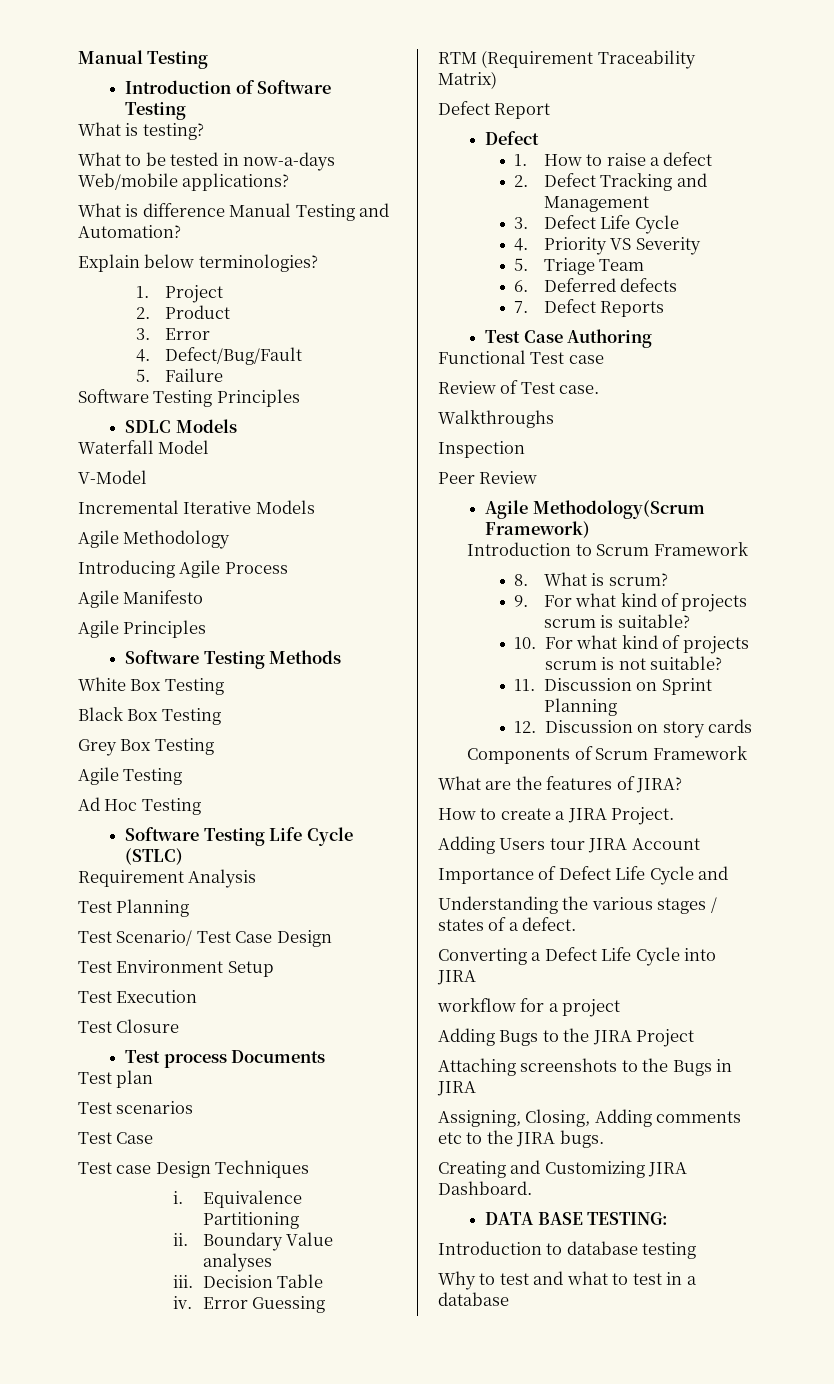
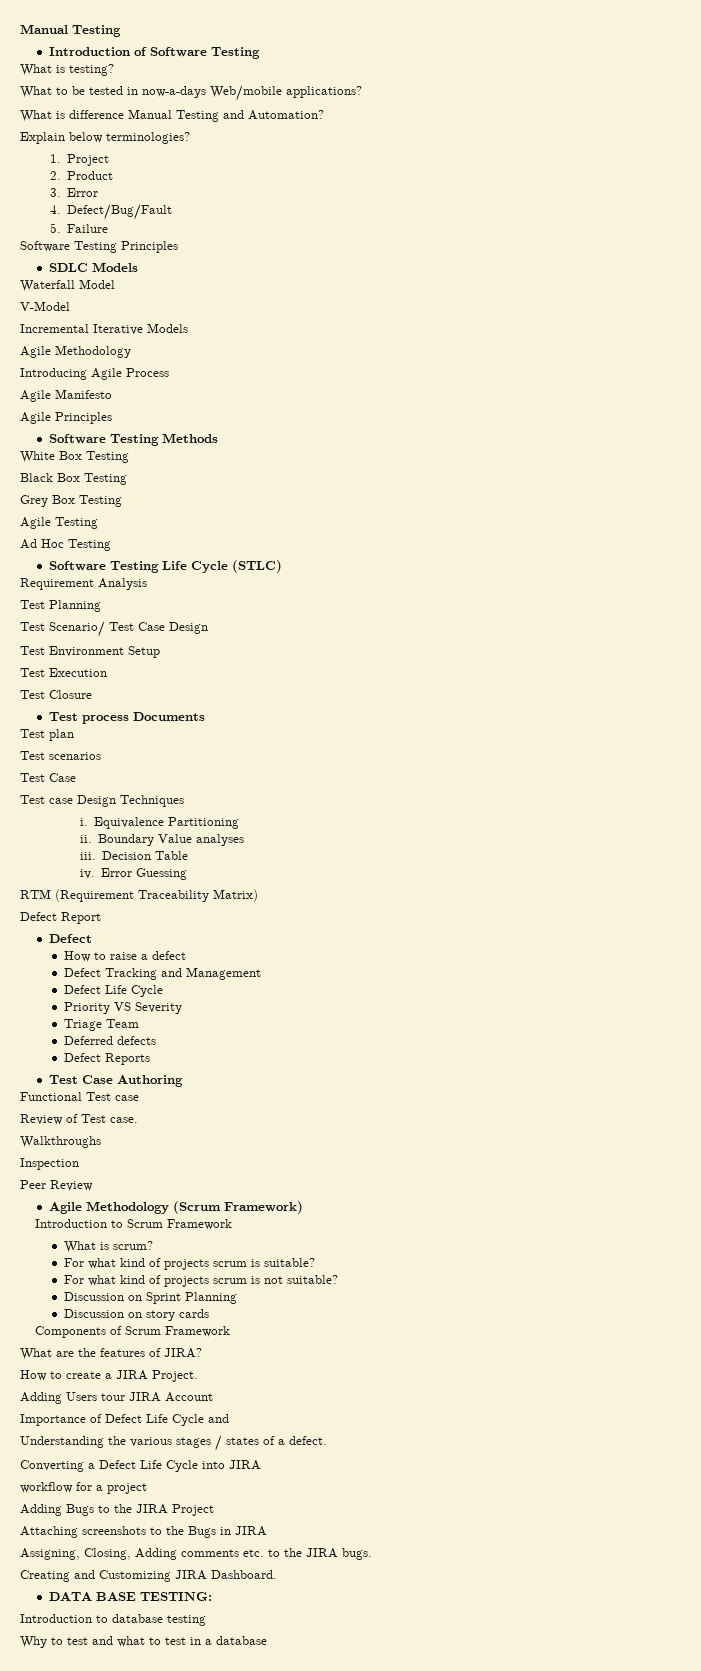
[514,154,528,166] 1. -> (93, 938) none
[514,175,529,187] 2. -> (187, 955) none
[514,217,529,229] 3. -> (262, 973) none
[514,238,529,251] 4. -> (164, 991) none
[514,258,529,271] 5. -> (183, 1008) none
[514,280,529,292] 6. -> (140, 1023) none
[514,301,529,313] 7. -> (157, 1040) none
[532,500,705,519] Methodology(Scrum -> [86,1201,222,1214] Methodology (Scrum
[514,574,529,586] 8. -> (232, 1224) none
[514,595,529,607] 9. -> (154, 1245) none
[514,637,537,649] 10. -> (316, 1262) none
[514,679,536,691] 11. -> (339, 1279) none
[514,721,537,733] 12. -> (238, 1298) none
[438,1132,462,1144] etc -> [243,1549,264,1557] etc.

